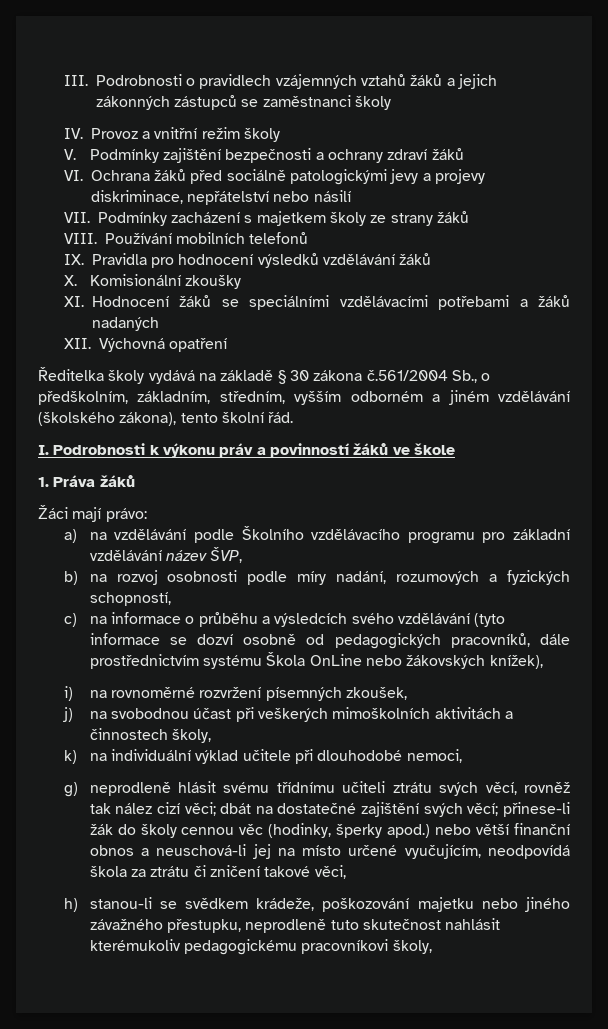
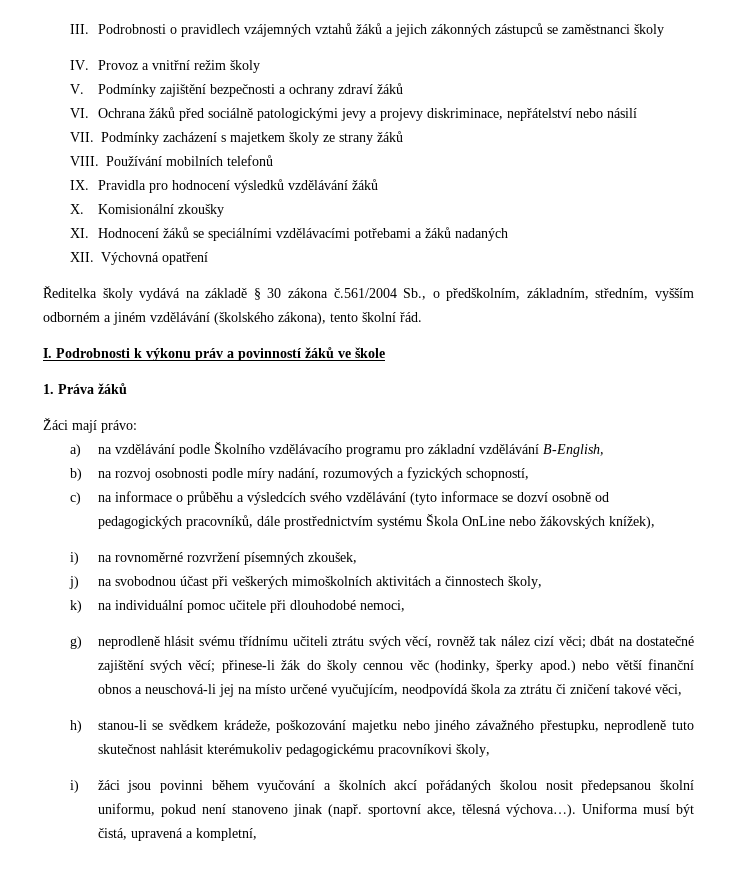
[165,547,243,563] název ŠVP, -> [542,444,604,457] B-English,
[195,750,239,764] výklad -> [186,603,225,613] pomoc
(432, 947) none -> [70,780,694,793] [97,803,694,817] [97,828,257,841] // i) žáci jsou povinni během vyučování a školních akcí pořádaných školou nosit předepsanou školní uniformu, pokud není stanoveno jinak (např. sportovní akce, tělesná výchova…). Uniforma musí být čistá, upravená a kompletní,

